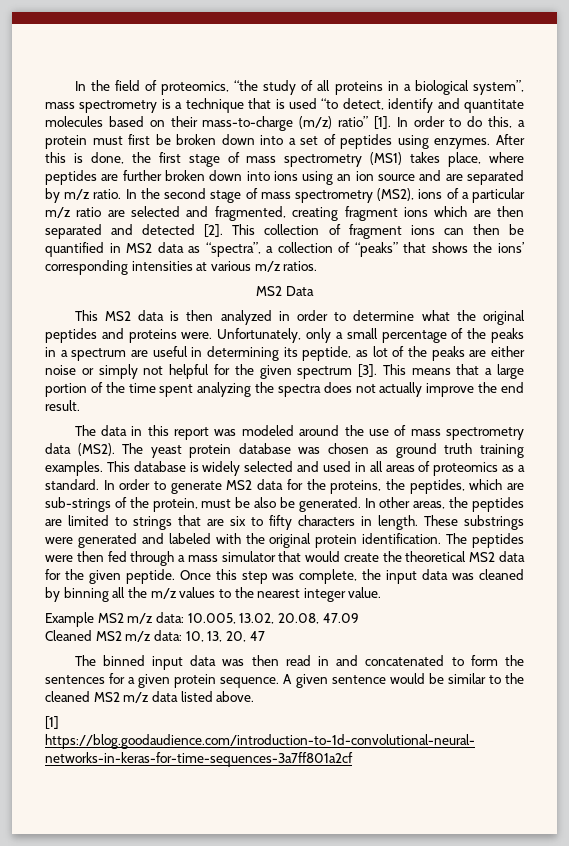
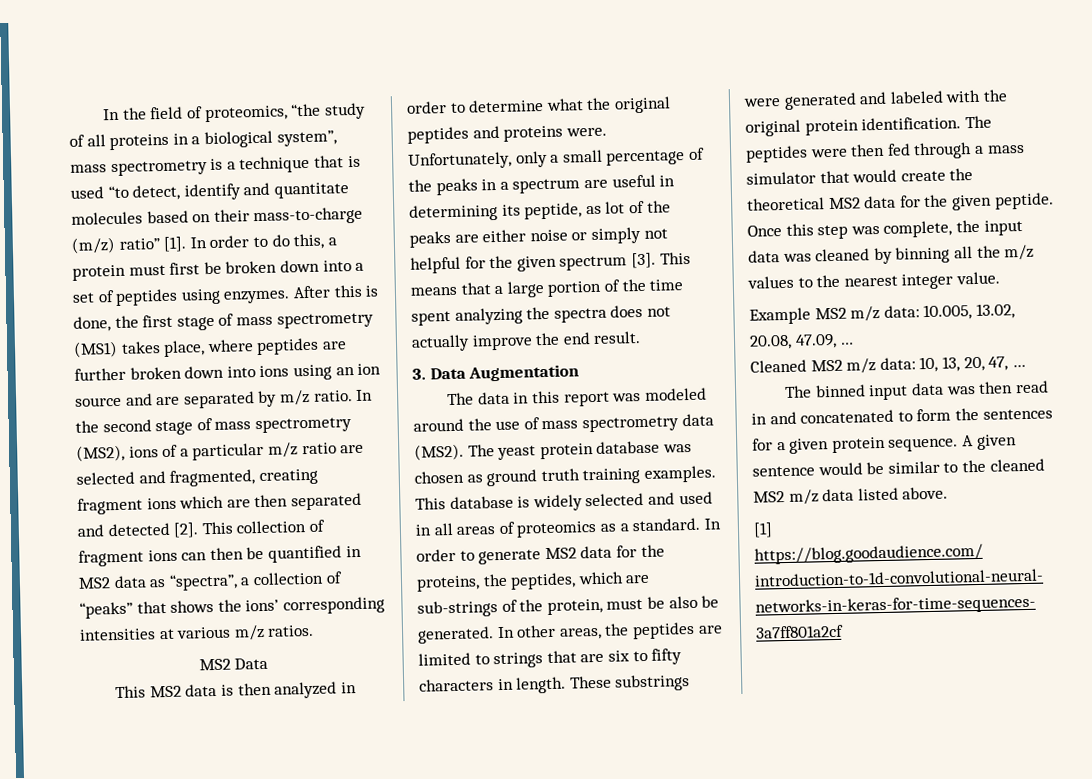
(80, 405) none -> [412,364,580,382] // 3. Data Augmentation
[322,613,359,623] 47.09 -> [794,333,855,349] 47.09, …
[249,631,265,641] 47 -> [988,356,1026,371] 47, …

